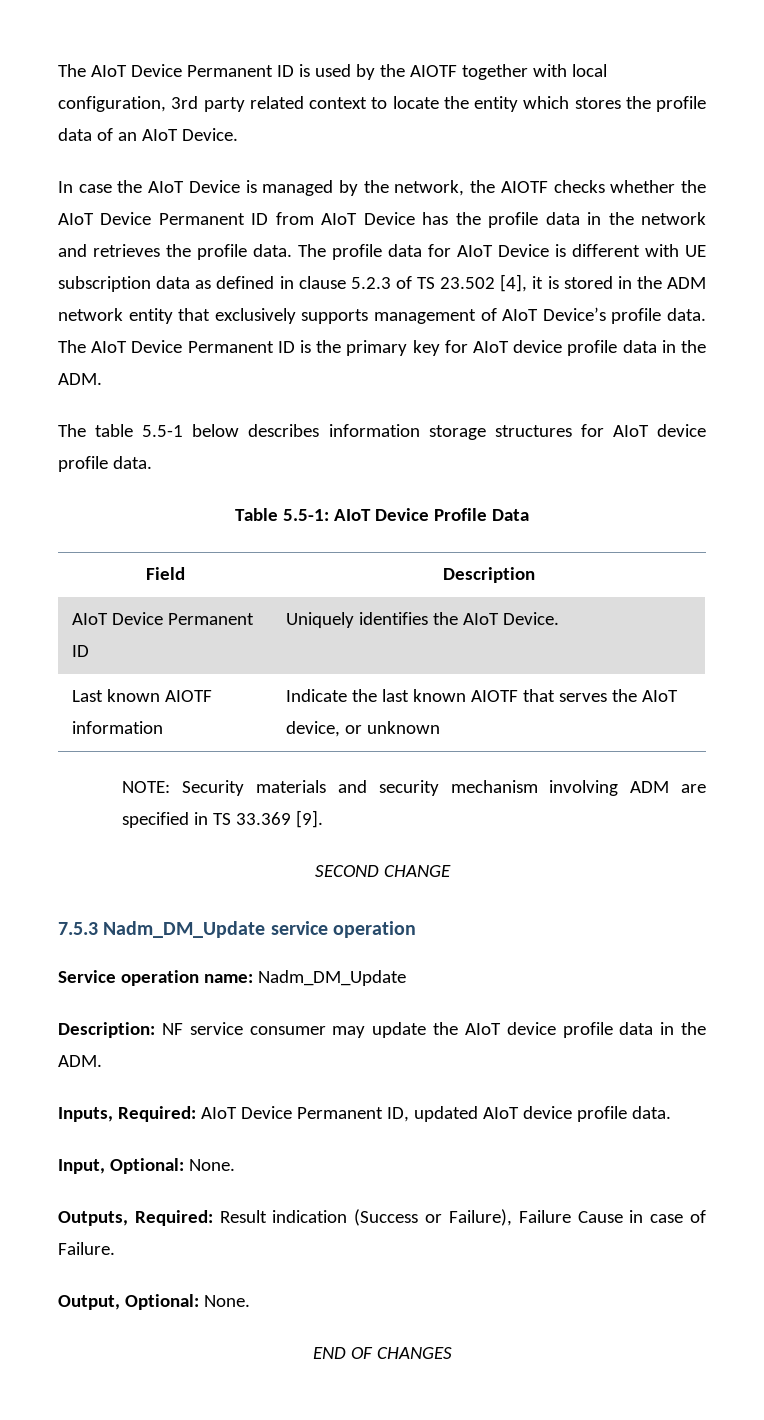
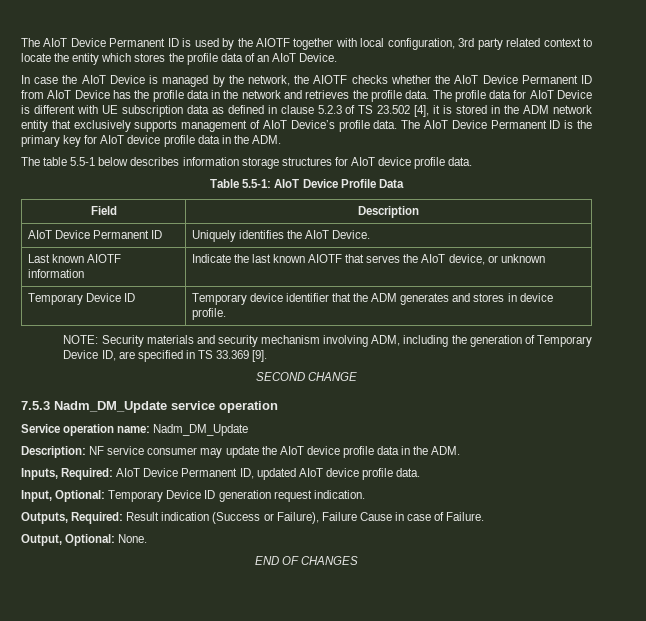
(441, 727) none -> [27,293,135,305] [191,293,553,305] [191,308,226,320] // Temporary Device ID | Temporary device identifier that the ADM generates and stores in device profile.
[630,781,670,793] ADM -> [371,335,592,347] [63,350,116,361] ADM, including the generation of Temporary Device ID,
[188,1159,235,1171] None. -> [108,490,365,502] Temporary Device ID generation request indication.

